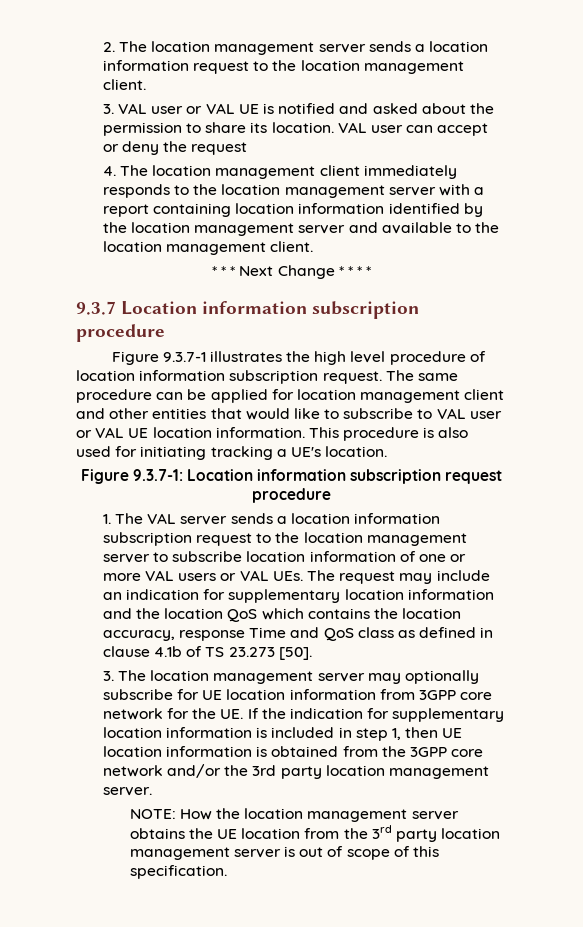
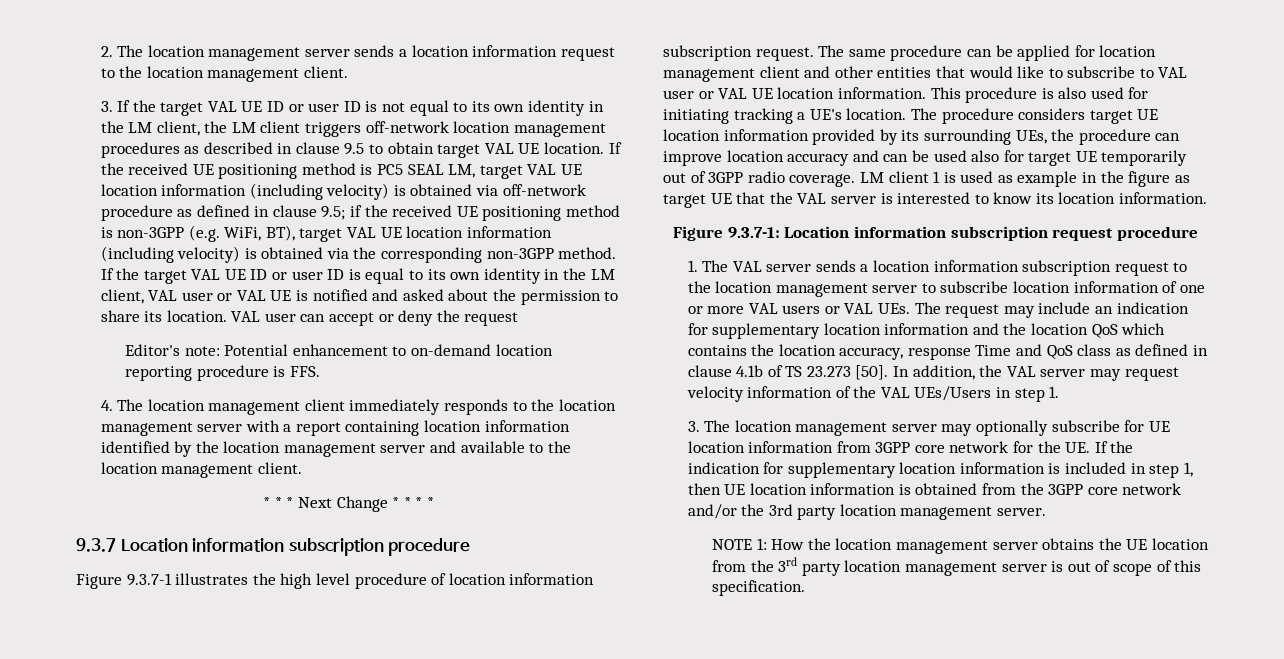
(114, 109) none -> [117,100,604,116] [100,121,606,137] [100,142,622,158] [100,163,583,179] [100,183,586,200] [100,205,621,221] [100,225,552,242] [100,246,617,263] [100,268,615,284] [100,289,144,304] If the target VAL UE ID or user ID is not equal to its own identity in the LM client, the LM client triggers off-network location management procedures as described in clause 9.5 to obtain target VAL UE location. If the received UE positioning method is PC5 SEAL LM, target VAL UE location information (including velocity) is obtained via off-network procedure as defined in clause 9.5; if the received UE positioning method is non-3GPP (e.g. WiFi, BT), target VAL UE location information (including velocity) is obtained via the corresponding non-3GPP method. If the target VAL UE ID or user ID is equal to its own identity in the LM client,
(248, 148) none -> [125,344,553,356] [125,365,320,381] // Editor's note: Potential enhancement to on-demand location reporting procedure is FFS.
(388, 451) none -> [910,108,1159,124] [663,129,1181,145] [663,150,1188,166] [663,171,1190,187] [663,192,1208,208] The procedure considers target UE location information provided by its surrounding UEs, the procedure can improve location accuracy and can be used also for target UE temporarily out of 3GPP radio coverage. LM client 1 is used as example in the figure as target UE that the VAL server is interested to know its location information.
(312, 653) none -> [893,365,1179,381] [686,386,1060,402] In addition, the VAL server may request velocity information of the VAL UEs/Users in step 1.
[129,809,176,819] NOTE: -> [712,538,767,550] NOTE 1:

